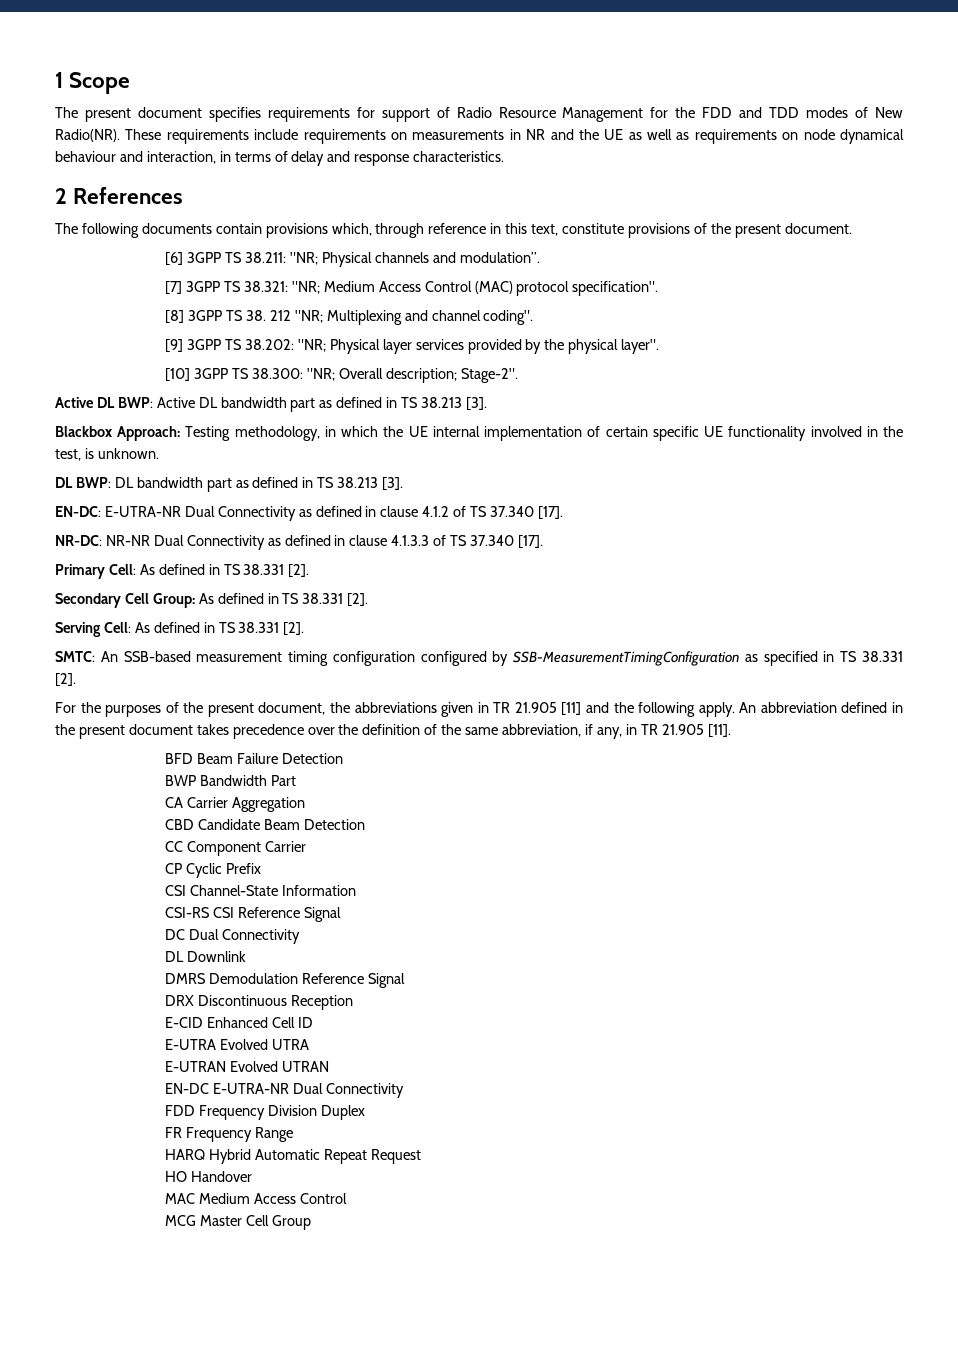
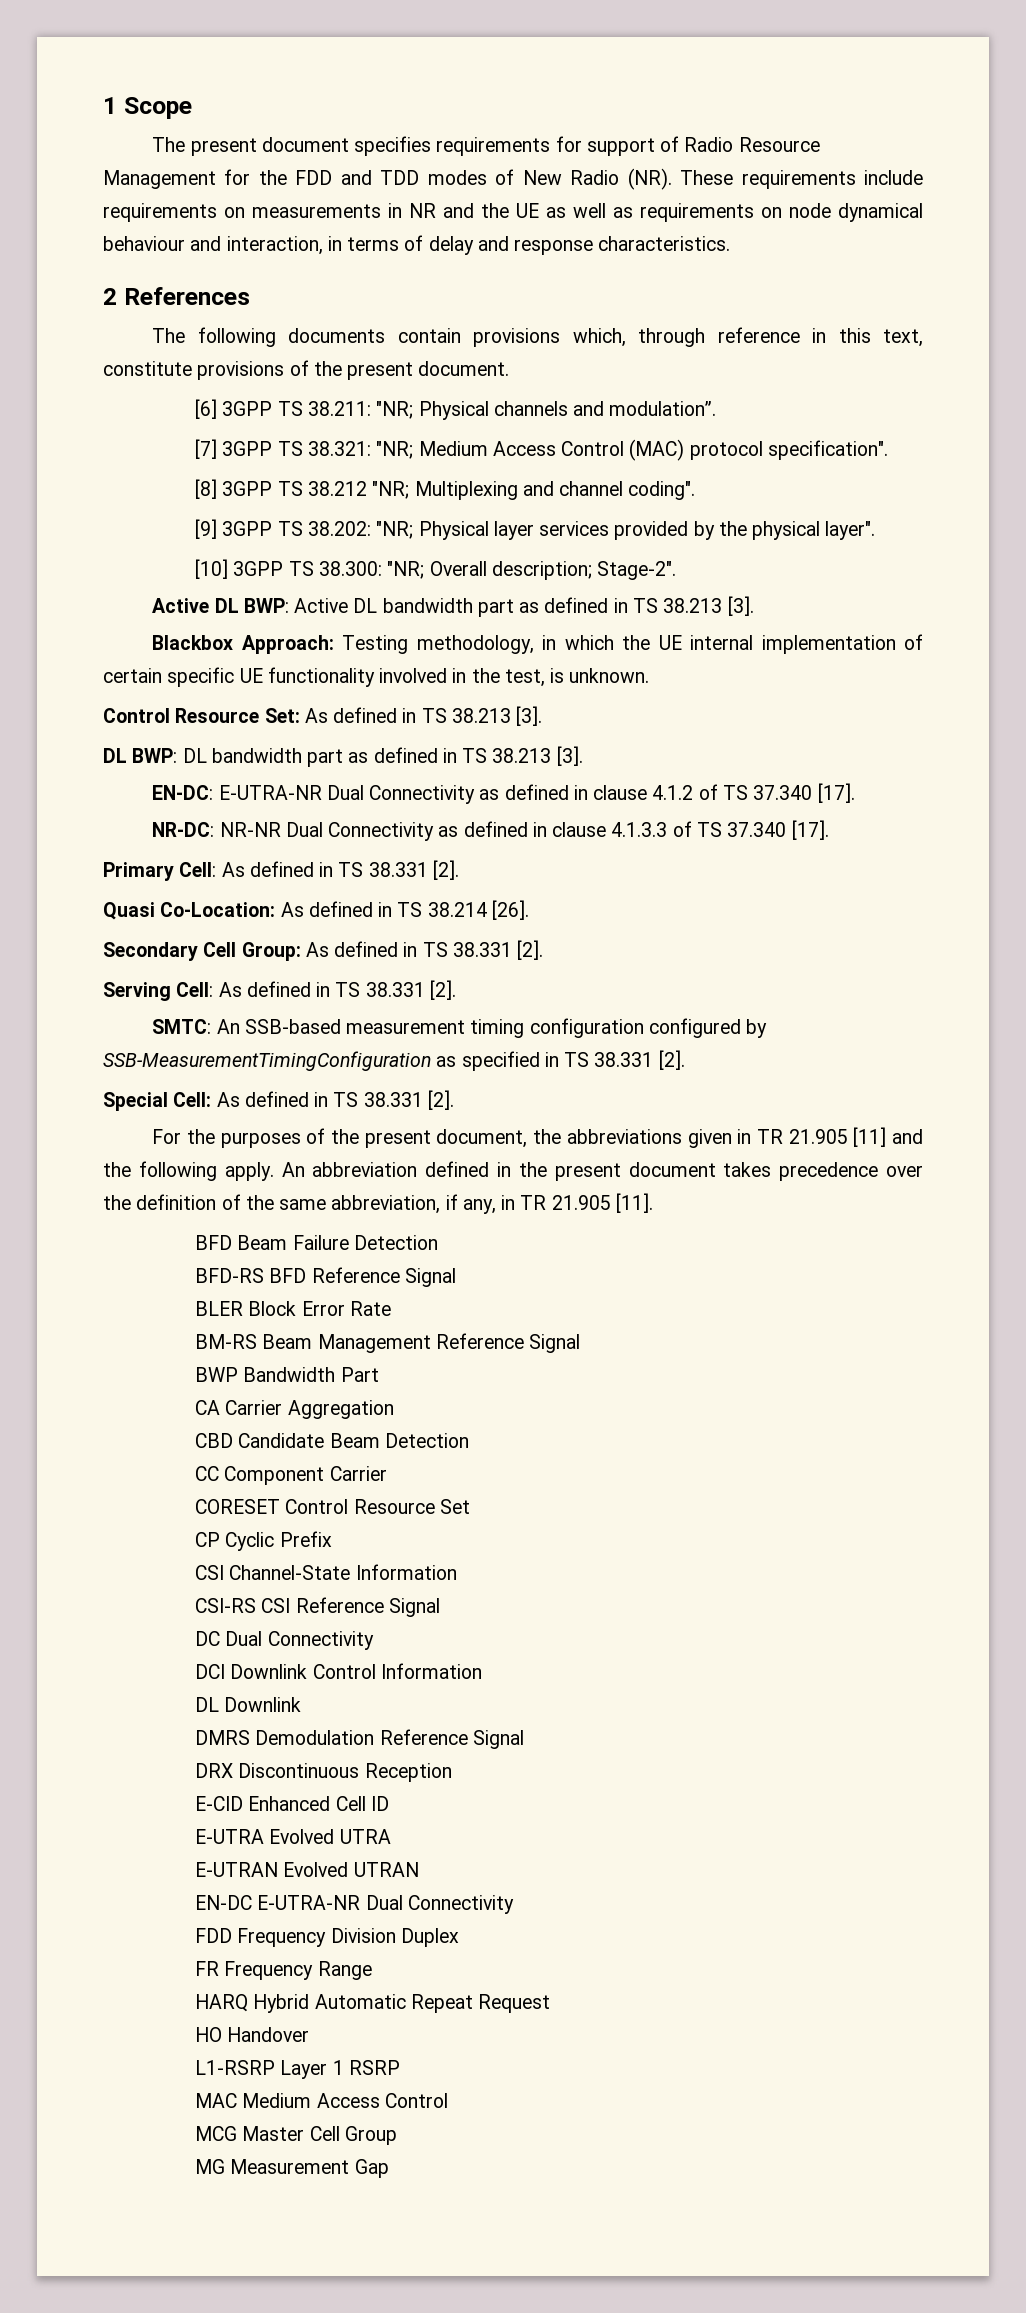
[55,129,120,142] Radio(NR). -> [570,168,672,190] Radio (NR).
[245,310,291,321] 38. 212 -> [307,481,367,496] 38.212
(159, 453) none -> [103,706,543,726] // Control Resource Set: As defined in TS 38.213 [3].
(310, 570) none -> [103,900,529,920] // Quasi Co-Location: As defined in TS 38.214 [26].
(76, 679) none -> [103,1090,454,1111] // Special Cell: As defined in TS 38.331 [2].
(343, 758) none -> [195,1267,456,1287] [195,1301,391,1316] [195,1333,581,1353] // BFD-RS BFD Reference Signal // BLER Block Error Rate // BM-RS Beam Management Reference Signal
(307, 846) none -> [195,1499,470,1514] // CORESET Control Resource Set
(301, 936) none -> [195,1663,482,1679] // DCI Downlink Control Information
(253, 1176) none -> [195,2060,400,2079] // L1-RSRP Layer 1 RSRP
(311, 1222) none -> [195,2159,389,2178] // MG Measurement Gap

